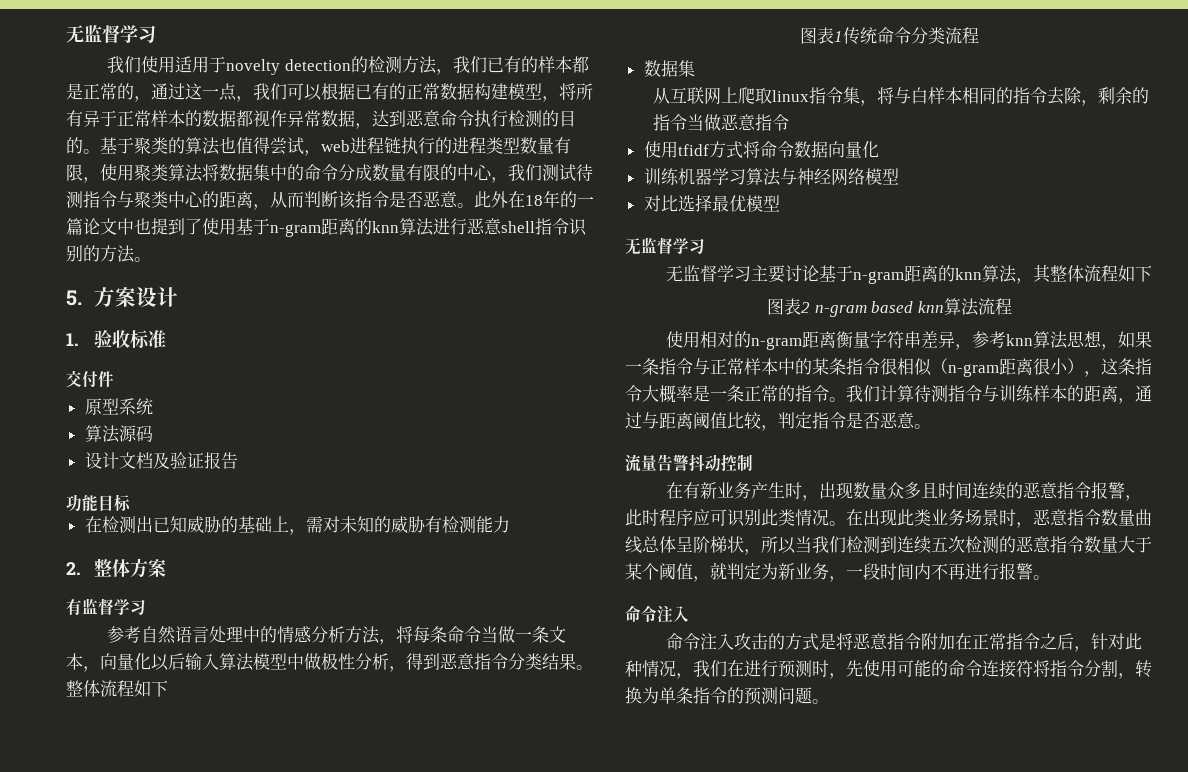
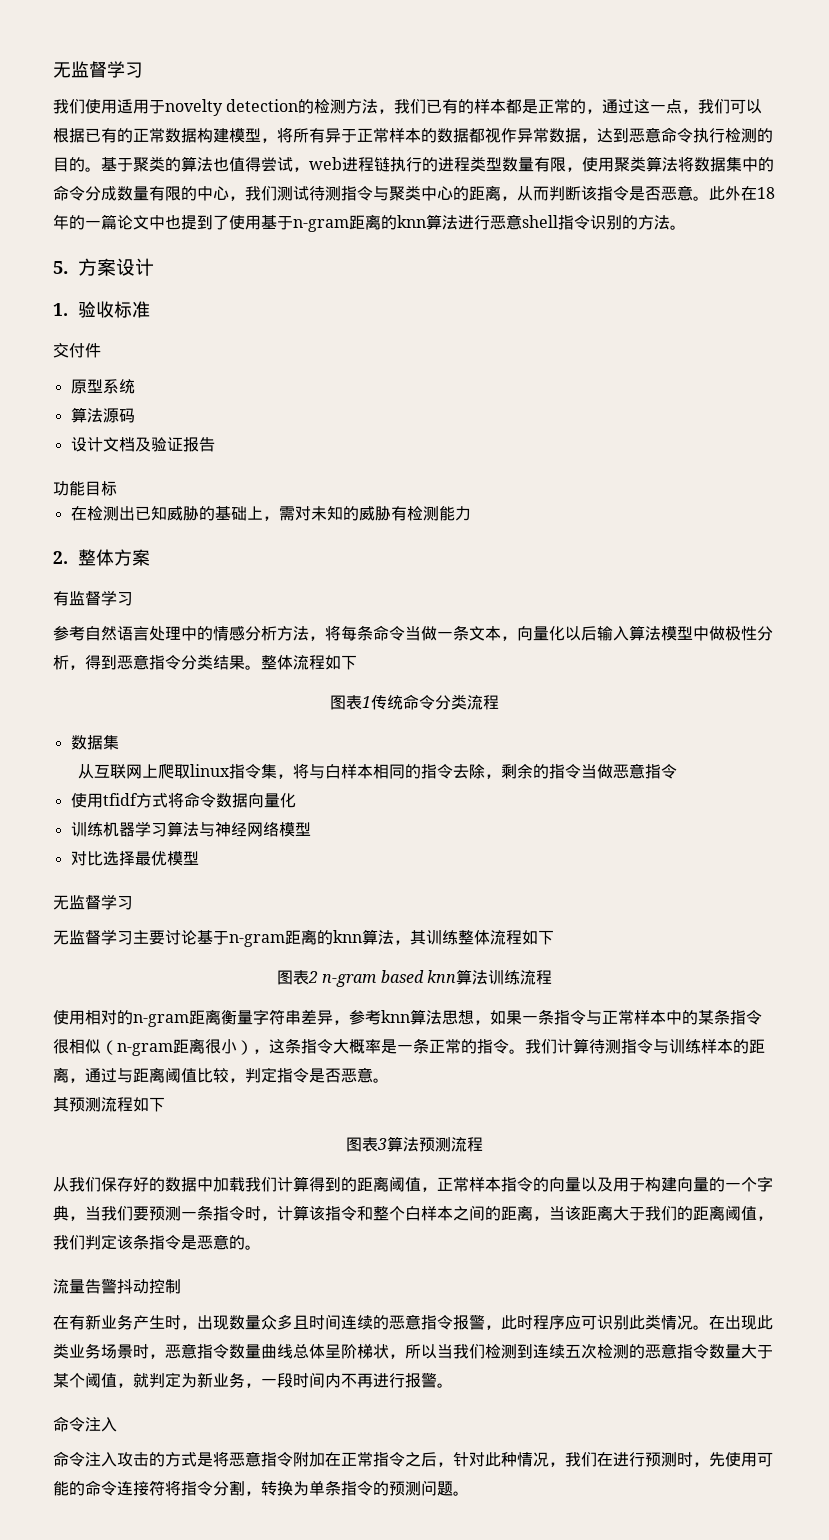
(1051, 273) none -> [426,930,458,945] 训练
(979, 307) none -> [487,970,520,985] 训练
(931, 426) none -> [53,1097,165,1112] [346,1136,483,1152] [53,1176,773,1192] [53,1205,773,1221] [53,1234,261,1250] // 其预测流程如下 // 图表3算法预测流程 // 从我们保存好的数据中加载我们计算得到的距离阈值，正常样本指令的向量以及用于构建向量的一个字典，当我们要预测一条指令时，计算该指令和整个白样本之间的距离，当该距离大于我们的距离阈值，我们判定该条指令是恶意的。

